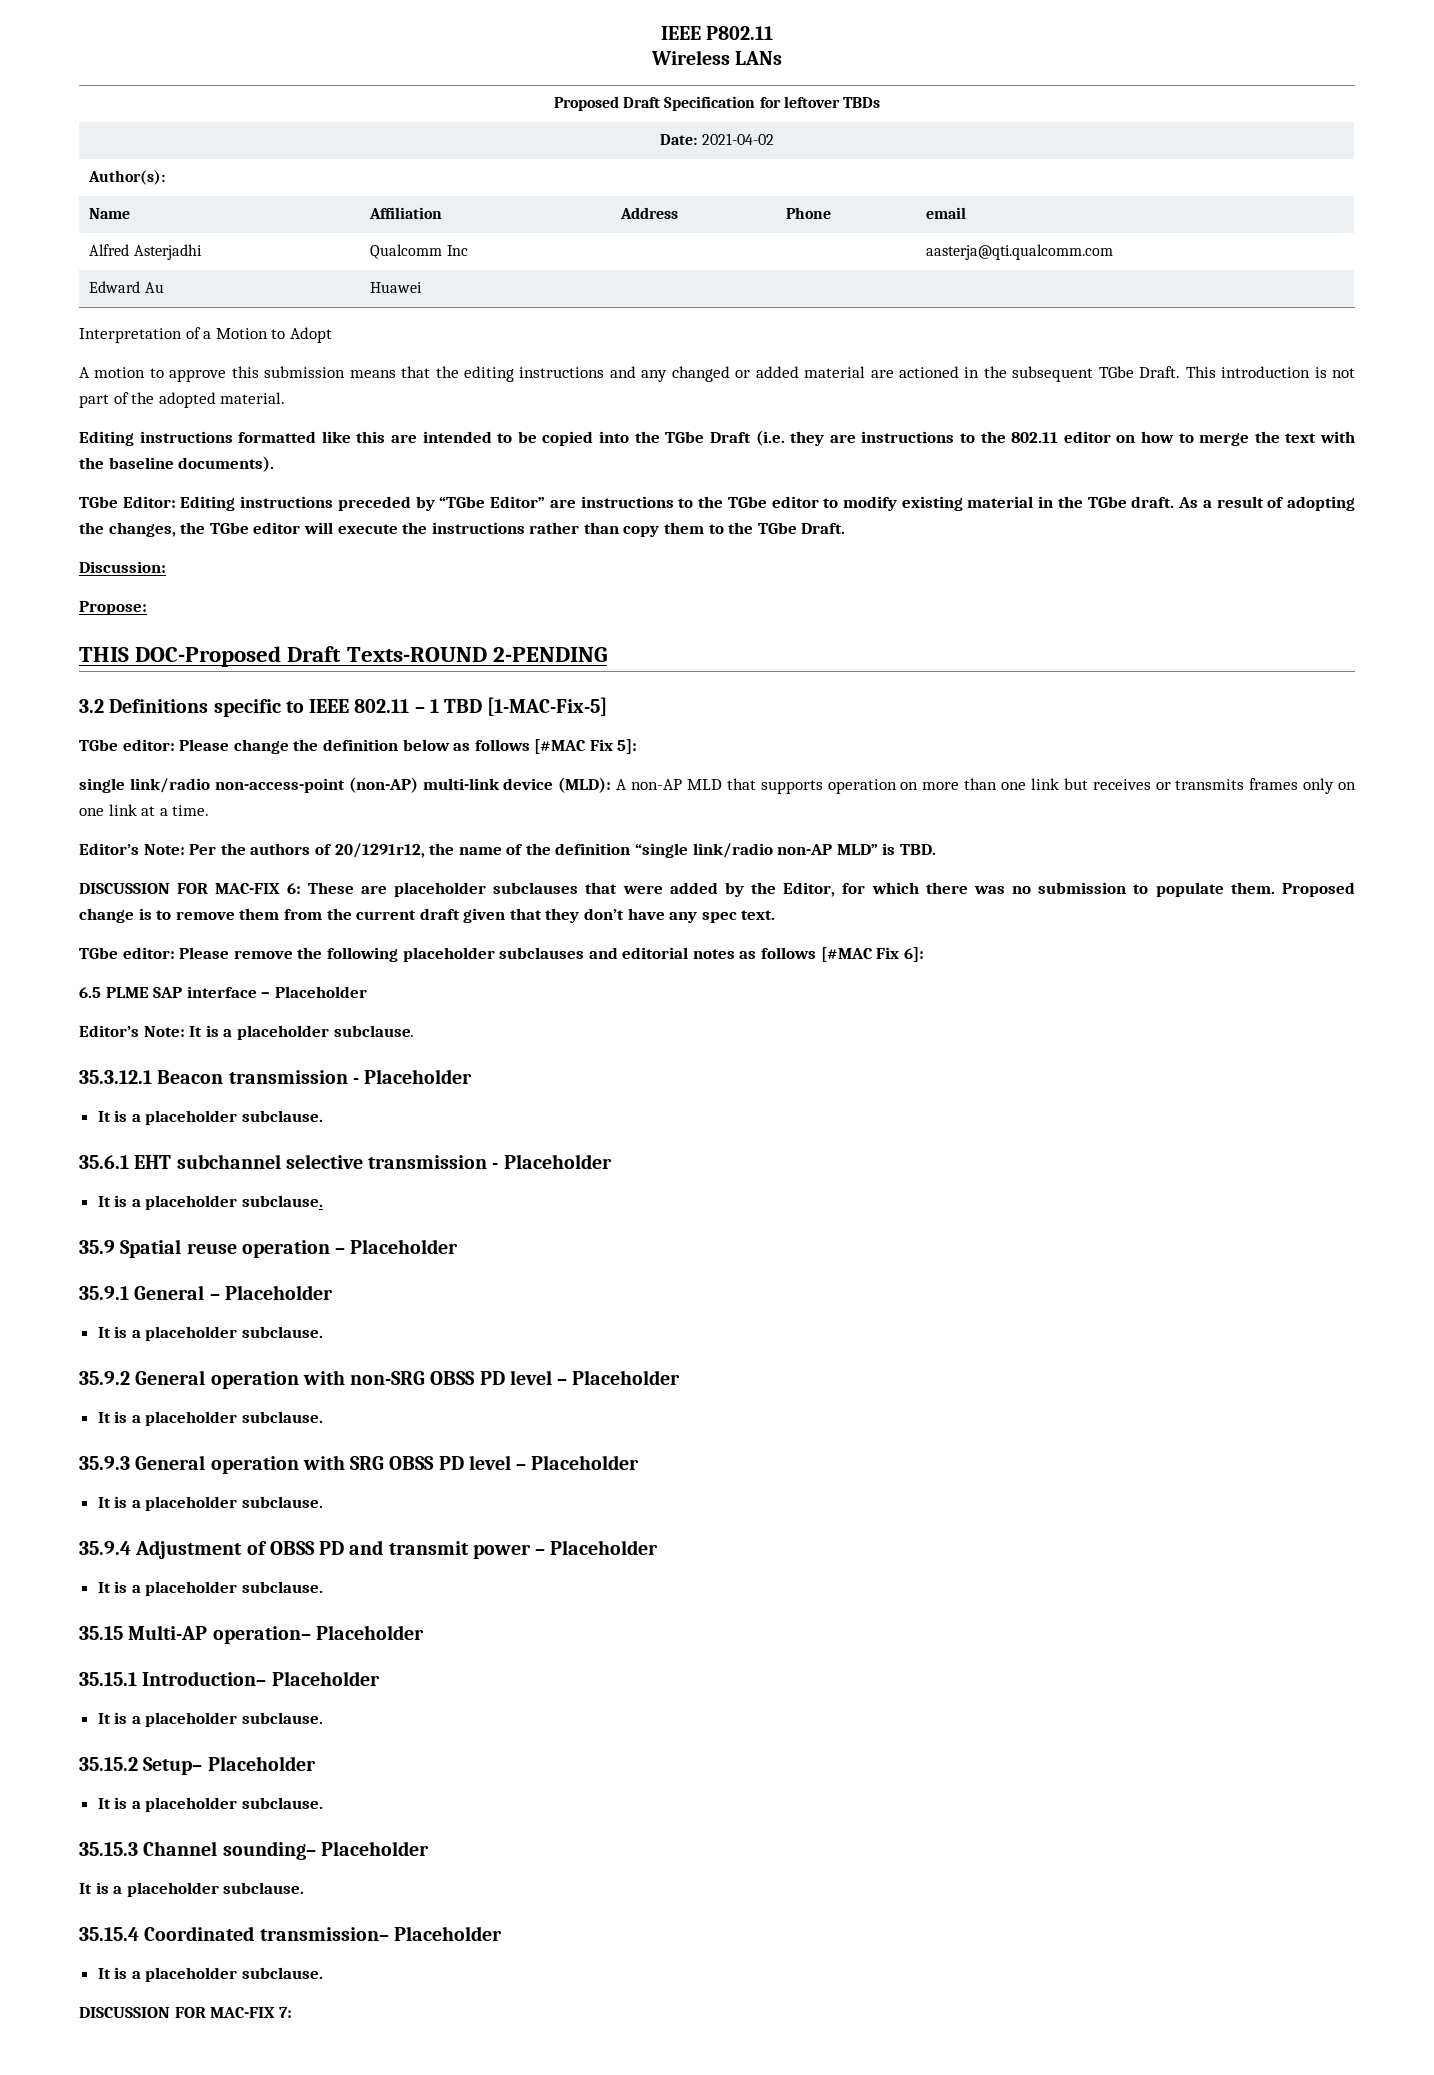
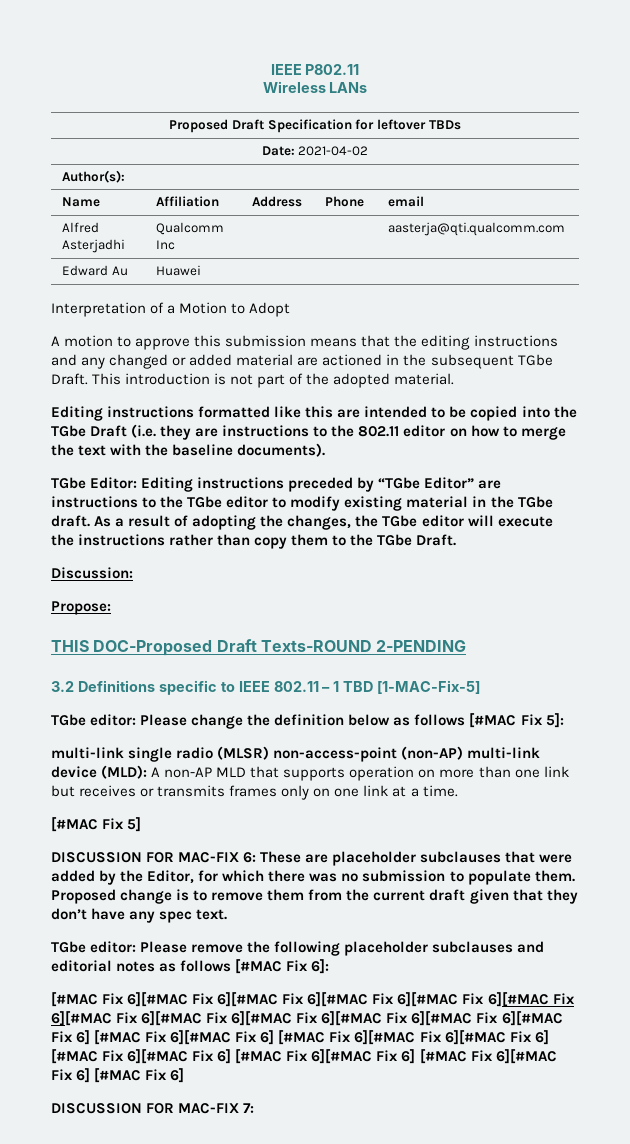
[79,778,210,793] single link/radio -> [51,746,270,762] multi-link single radio (MLSR)
[79,843,937,858] Editor’s Note: Per the authors of 20/1291r12, the name of the definition “single link/radio non-AP MLD” is TBD. -> [51,817,142,832] [#MAC Fix 5]
[79,986,367,998] [79,1025,414,1040] [79,1069,473,1084] [97,1110,324,1125] [79,1154,612,1169] [97,1195,324,1210] [79,1239,459,1258] [79,1285,333,1300] [97,1326,324,1341] [79,1370,681,1389] [97,1411,324,1426] [79,1455,640,1474] [97,1496,324,1511] [79,1540,659,1559] [97,1581,324,1596] [79,1625,424,1644] [79,1671,380,1686] [97,1712,324,1727] [79,1756,316,1775] [97,1797,324,1812] [79,1841,429,1860] [79,1882,305,1897] [79,1926,502,1941] [97,1967,324,1982] 6.5 PLME SAP interface – Placeholder // Editor’s Note: It is a placeholder subclause. // 35.3.12.1 Beacon transmission - Placeholder // It is a placeholder subclause. // 35.6.1 EHT subchannel selective transmission - Placeholder // It is a placeholder subclause. // 35.9 Spatial reuse operation – Placeholder // 35.9.1 General – Placeholder // It is a placeholder subclause. // 35.9.2 General operation with non-SRG OBSS PD level – Placeholder // It is a placeholder subclause. // 35.9.3 General operation with SRG OBSS PD level – Placeholder // It is a placeholder subclause. // 35.9.4 Adjustment of OBSS PD and transmit power – Placeholder // It is a placeholder subclause. // 35.15 Multi-AP operation– Placeholder // 35.15.1 Introduction– Placeholder // It is a placeholder subclause. // 35.15.2 Setup– Placeholder // It is a placeholder subclause. // 35.15.3 Channel sounding– Placeholder // It is a placeholder subclause. // 35.15.4 Coordinated transmission– Placeholder // It is a placeholder subclause. -> [51,992,575,1007] [51,1011,563,1026] [51,1030,549,1045] [51,1049,557,1064] [51,1068,185,1083] [#MAC Fix 6][#MAC Fix 6][#MAC Fix 6][#MAC Fix 6][#MAC Fix 6][#MAC Fix 6][#MAC Fix 6][#MAC Fix 6][#MAC Fix 6][#MAC Fix 6][#MAC Fix 6][#MAC Fix 6] [#MAC Fix 6][#MAC Fix 6] [#MAC Fix 6][#MAC Fix 6][#MAC Fix 6] [#MAC Fix 6][#MAC Fix 6] [#MAC Fix 6][#MAC Fix 6] [#MAC Fix 6][#MAC Fix 6] [#MAC Fix 6]

